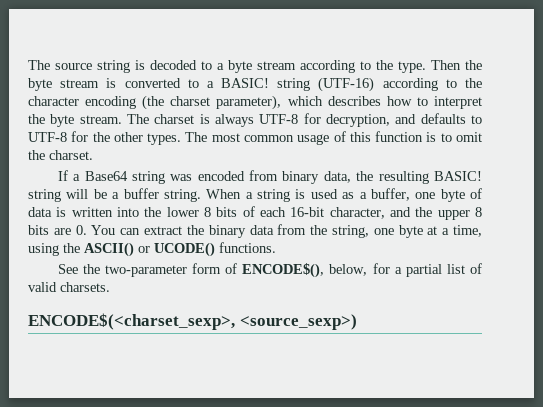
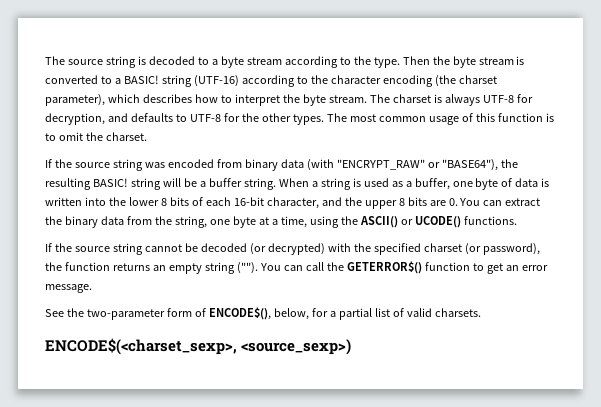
[73,171,128,181] a Base64 -> [54,159,110,168] the source
[323,171,351,183] data, -> [280,159,498,171] data (with "ENCRYPT_RAW" or "BASE64"),
(276, 247) none -> [45,243,540,255] [45,261,548,274] [45,284,92,293] // If the source string cannot be decoded (or decrypted) with the specified charset (or password), the function returns an empty string (""). You can call the GETERROR$() function to get an error message.

